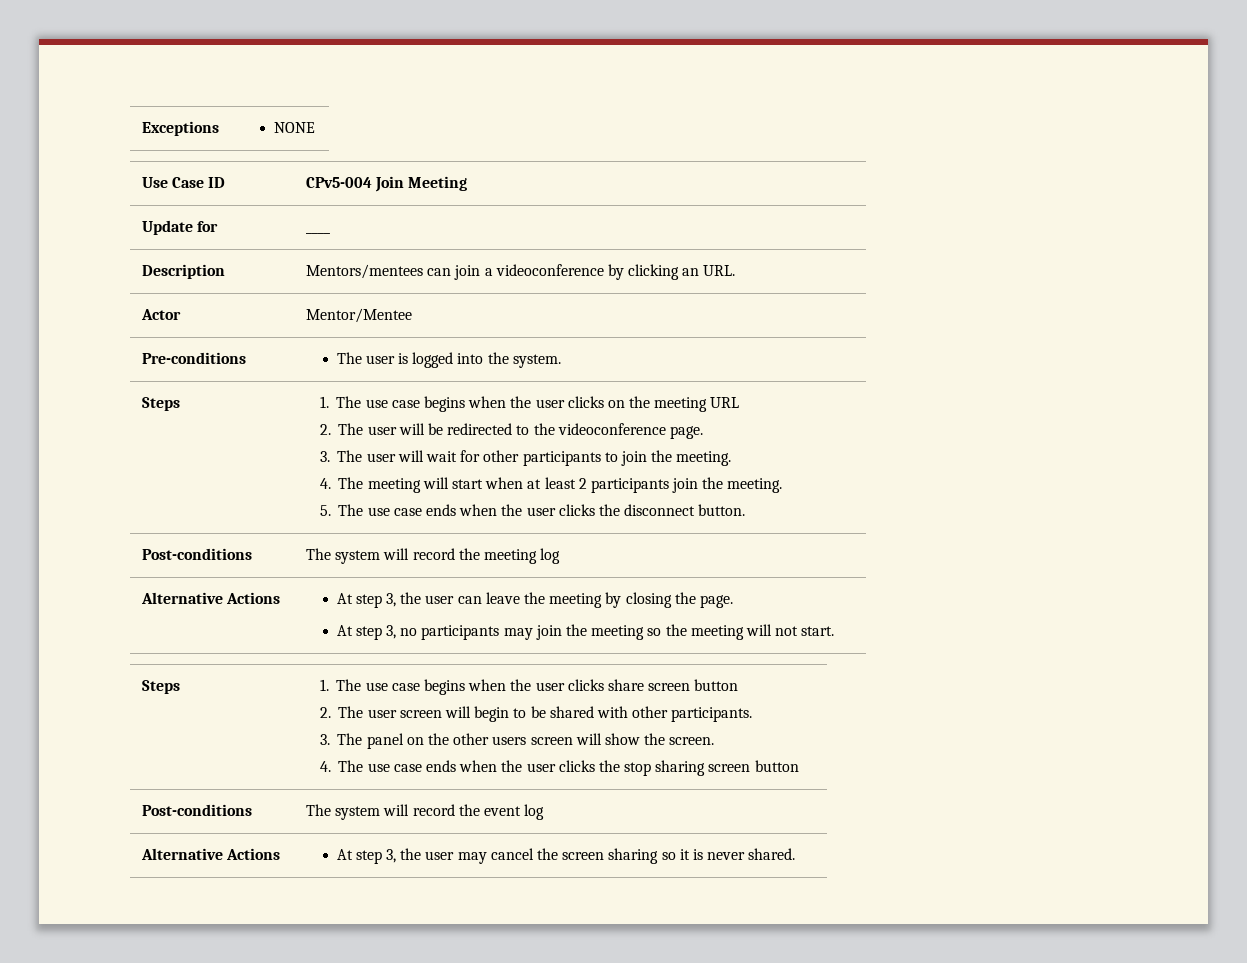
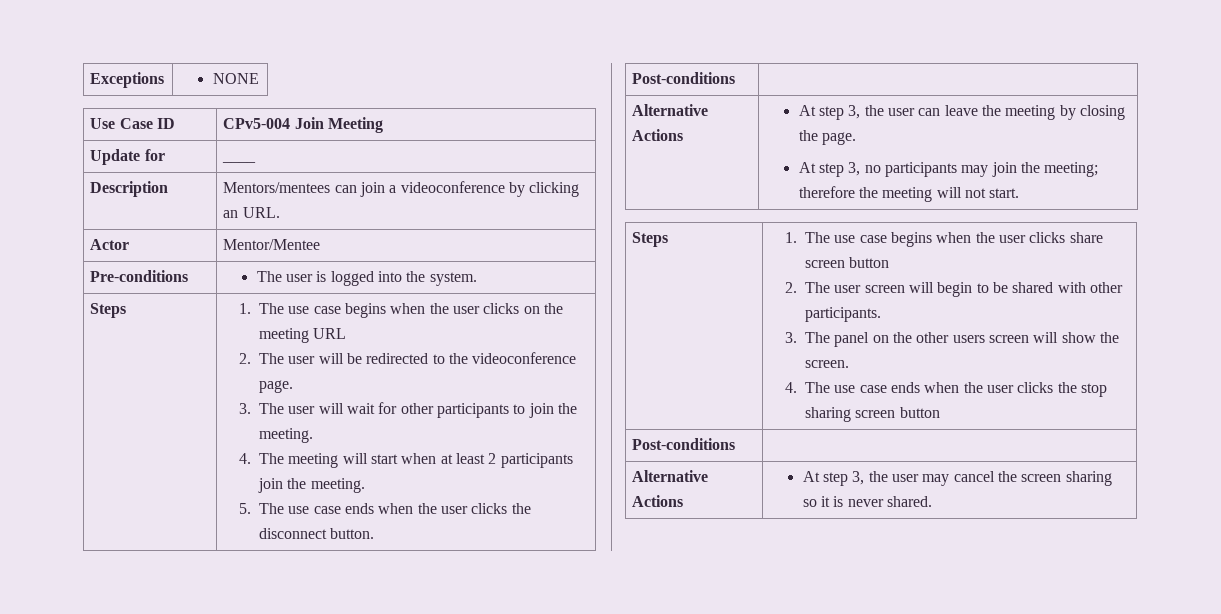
[305,548,561,564] The system will record the meeting log -> (736, 78) none
[591,625,662,640] meeting so -> [1044,162,1099,177] [798,186,855,198] meeting; therefore
[305,804,545,820] The system will record the event log -> (736, 444) none

